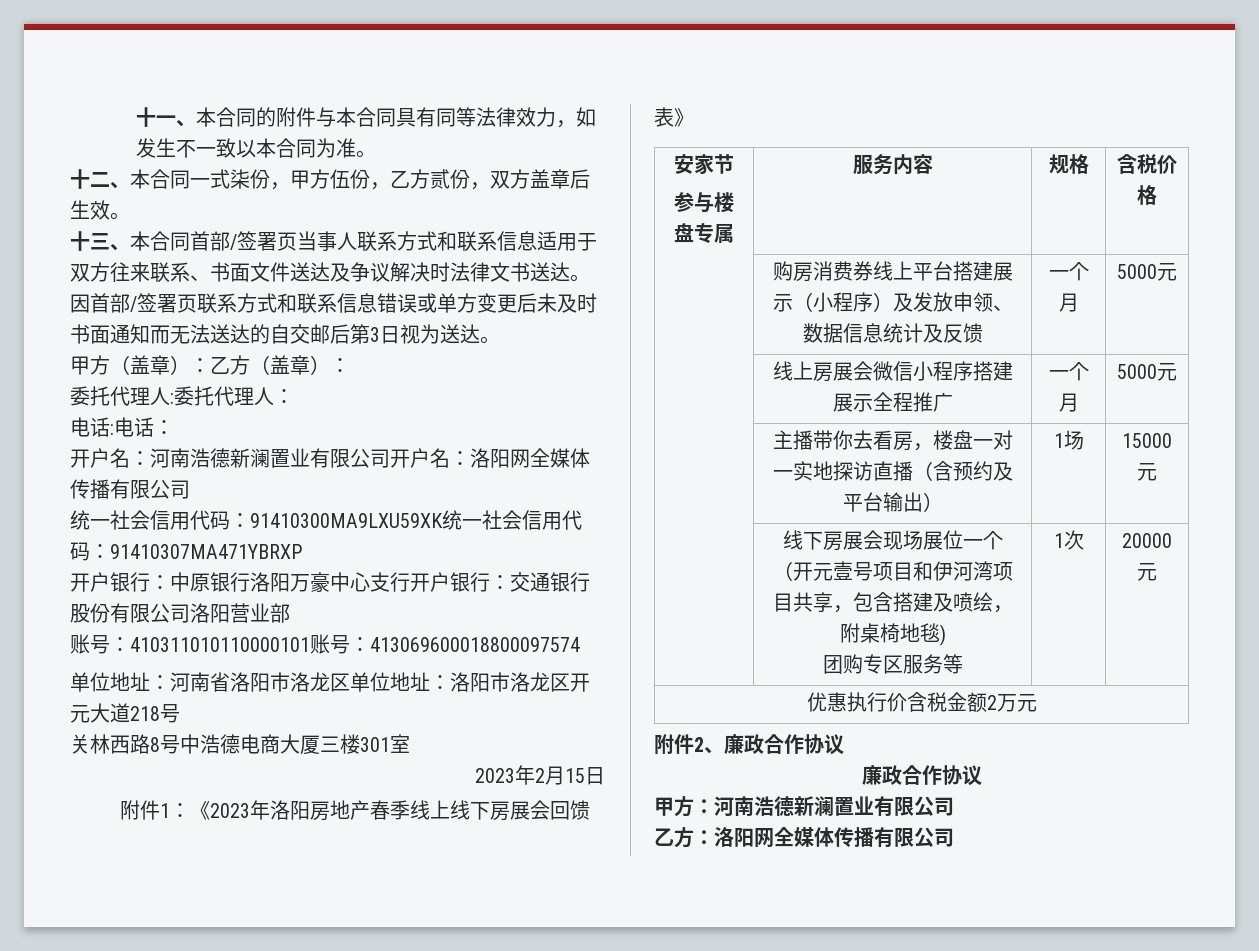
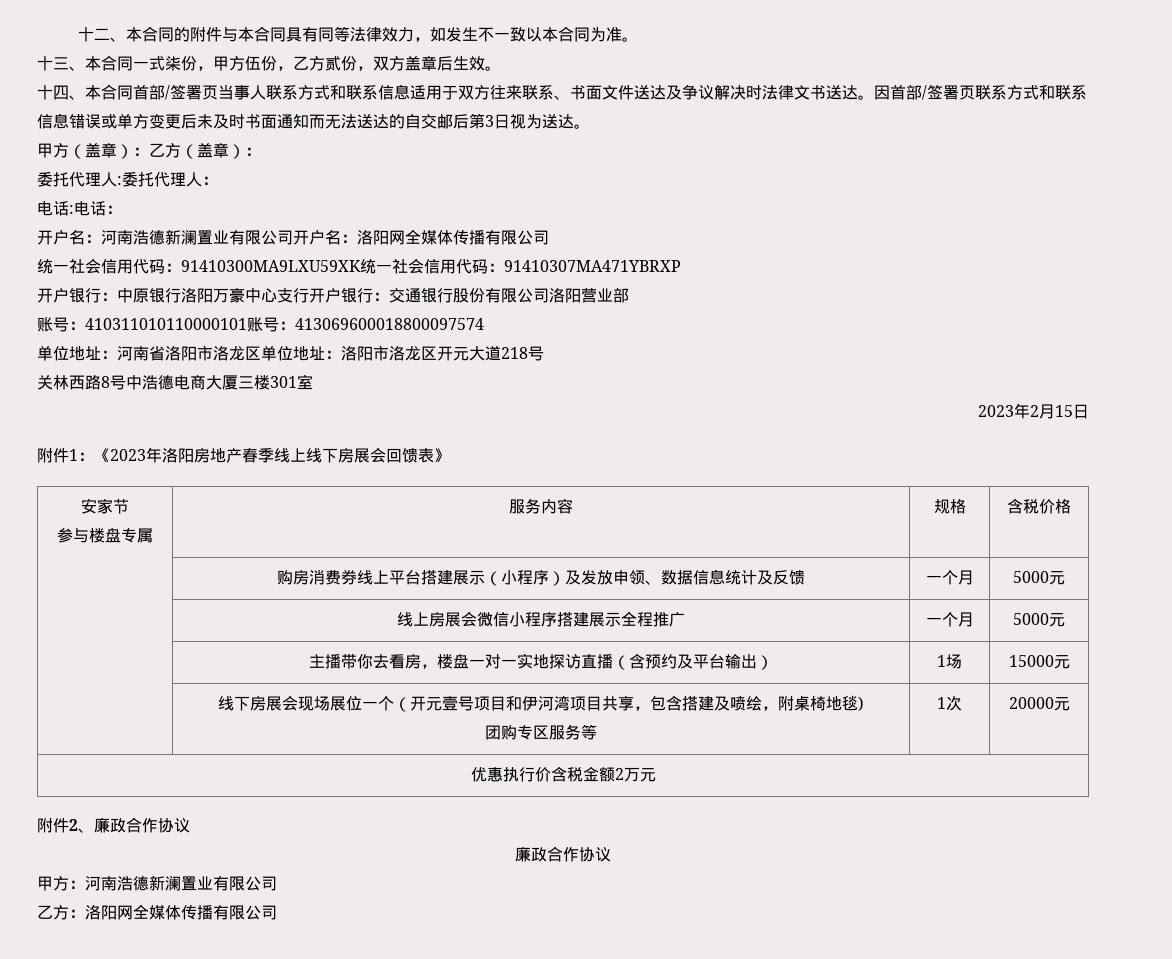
[136,107,177,127] 十一 -> [78,27,111,42] 十二
[90,172,110,187] 二 -> [53,57,69,70] 三
[90,233,110,250] 三 -> [53,85,69,100] 四

